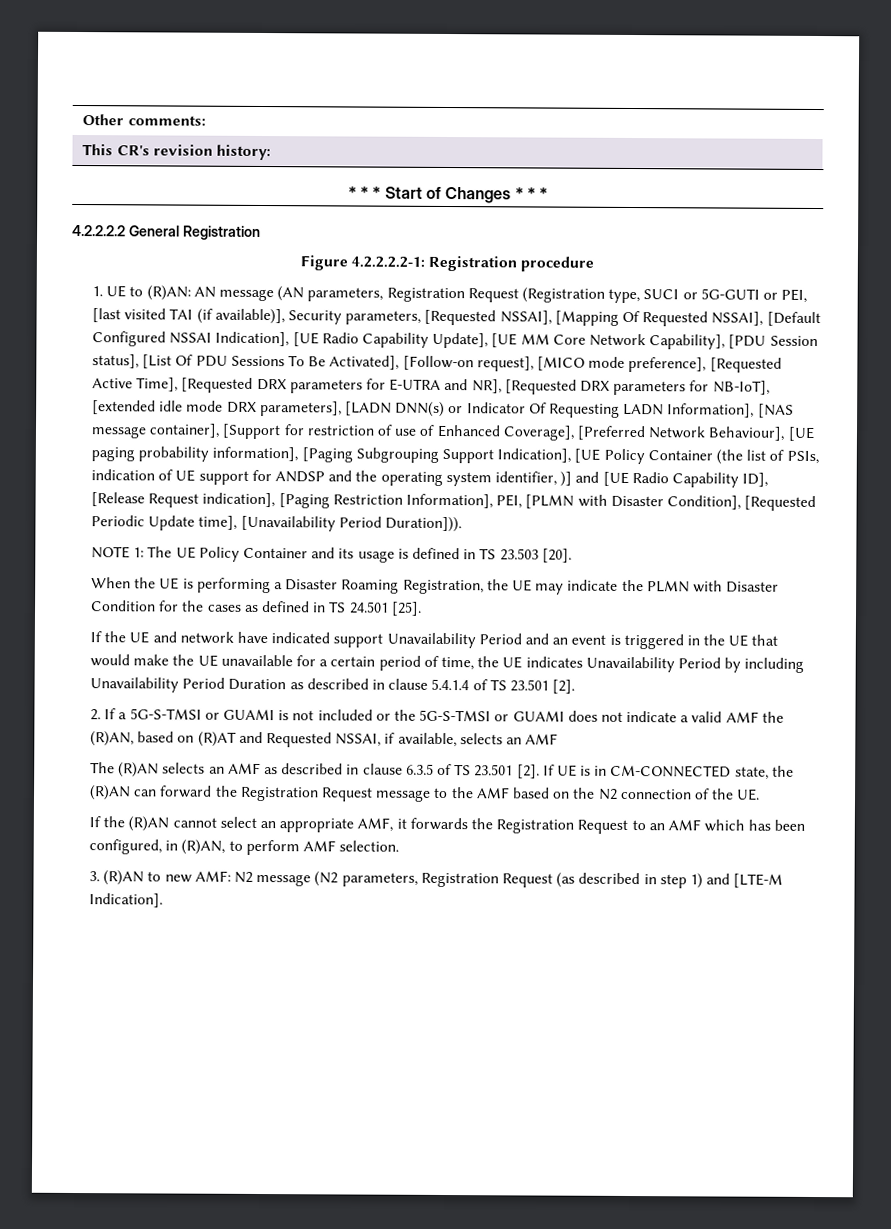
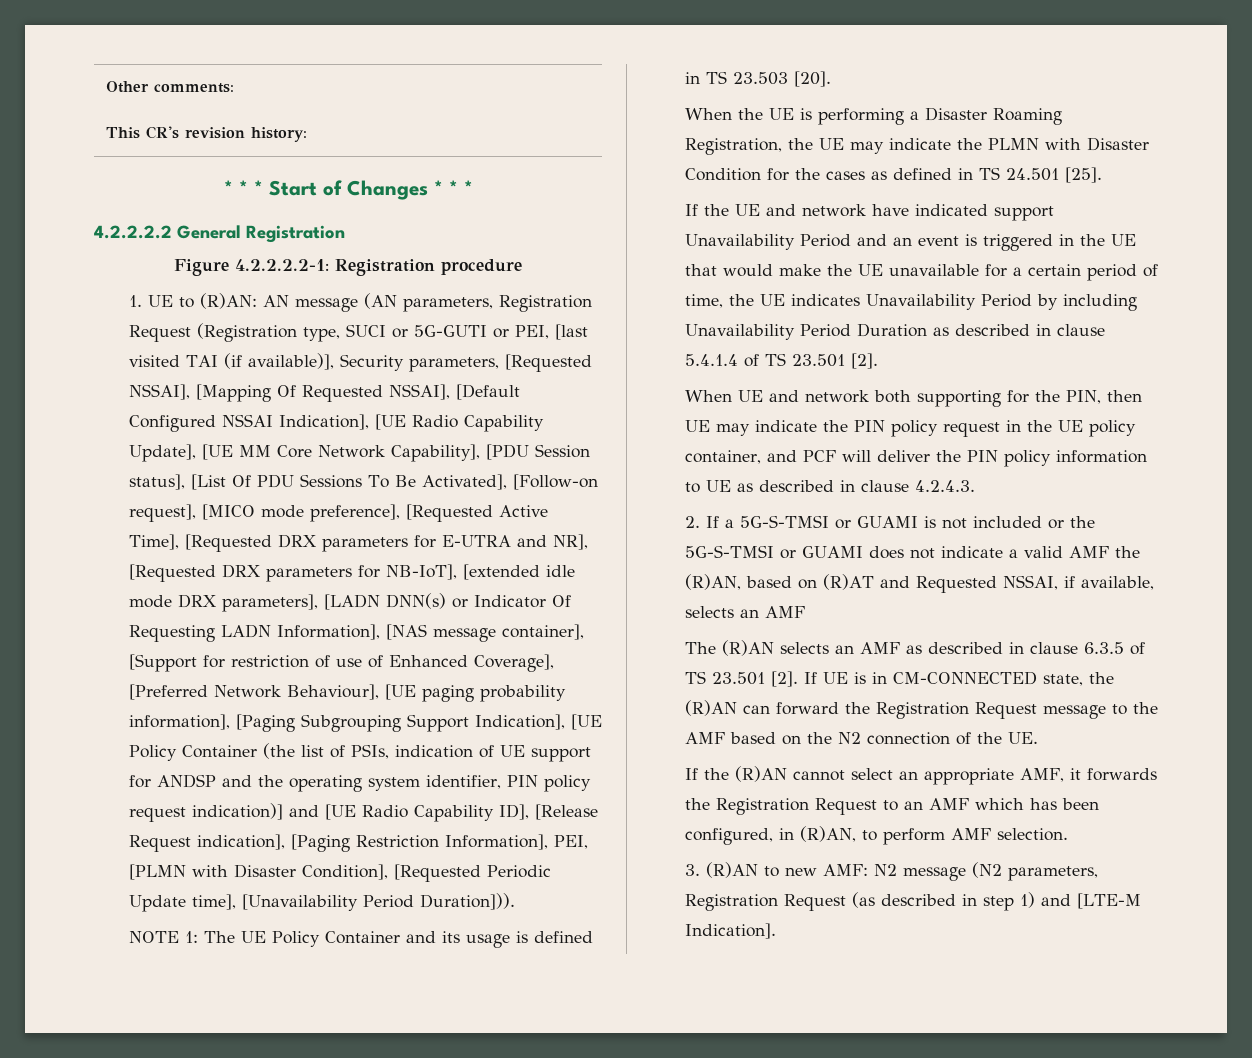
[560,471,573,487] )] -> [506,775,591,792] [128,803,283,822] PIN policy request indication)]
(576, 686) none -> [684,390,1142,407] [684,420,1136,437] [684,450,1147,467] [684,480,975,493] // When UE and network both supporting for the PIN, then UE may indicate the PIN policy request in the UE policy container, and PCF will deliver the PIN policy information to UE as described in clause 4.2.4.3.

